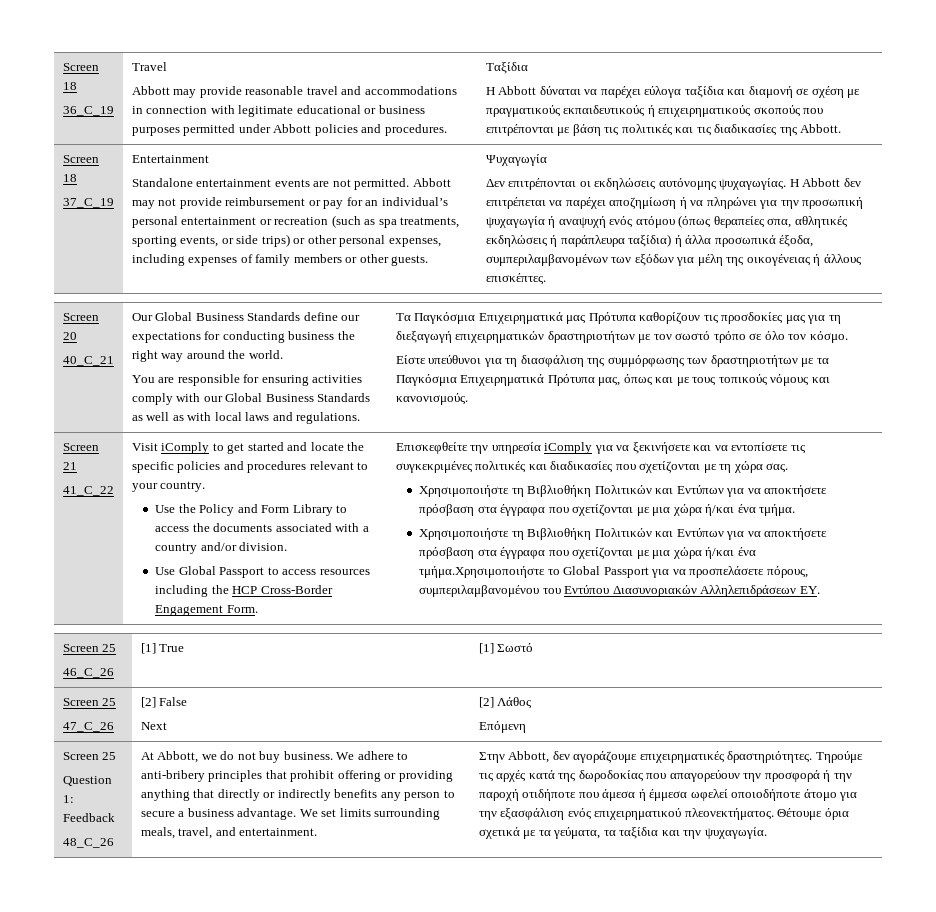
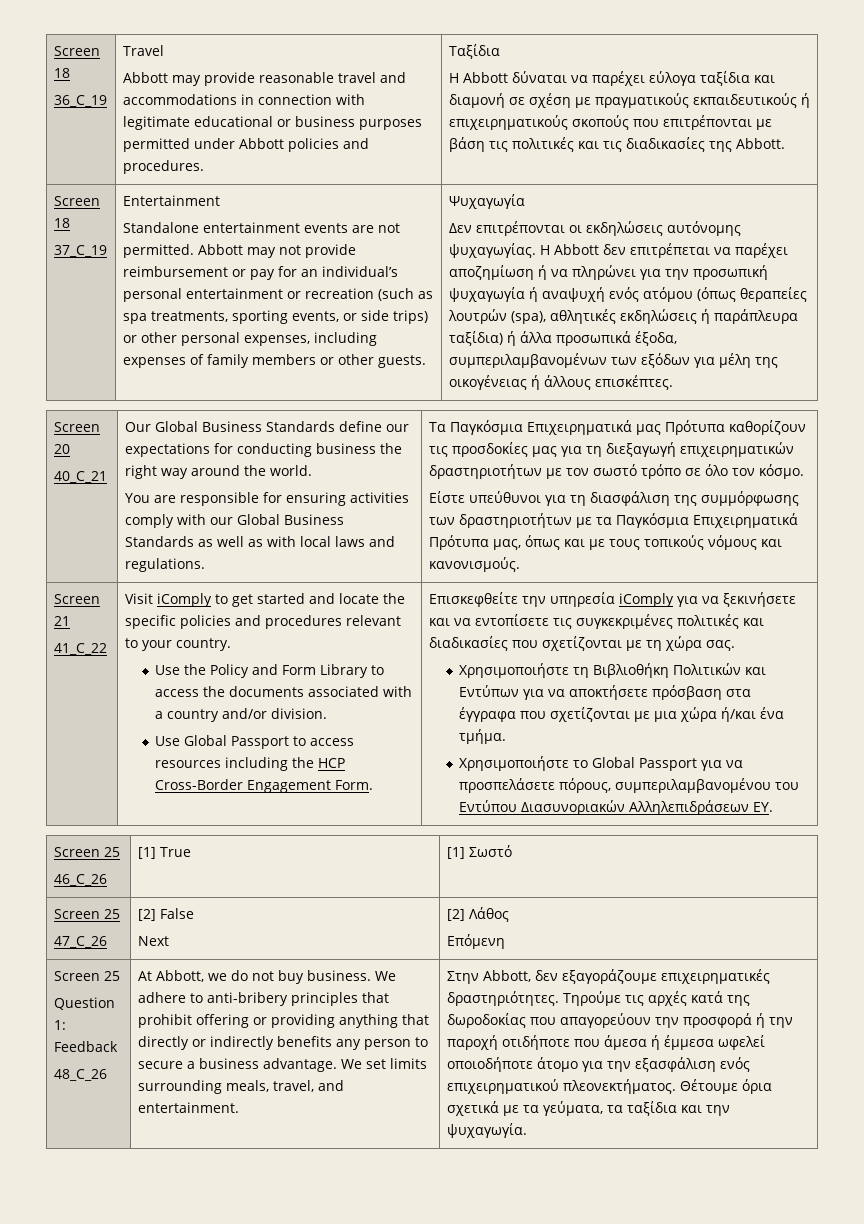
[767,218,792,228] σπα, -> [447,309,546,324] λουτρών (spa),
[511,528,828,540] [419,547,756,559] [419,566,546,578] τη Βιβλιοθήκη Πολιτικών και Εντύπων για να αποκτήσετε πρόσβαση στα έγγραφα που σχετίζονται με μια χώρα ή/και ένα τμήμα.Χρησιμοποιήστε -> (570, 763) none
[573,751,638,763] αγοράζουμε -> [561,969,657,984] εξαγοράζουμε

